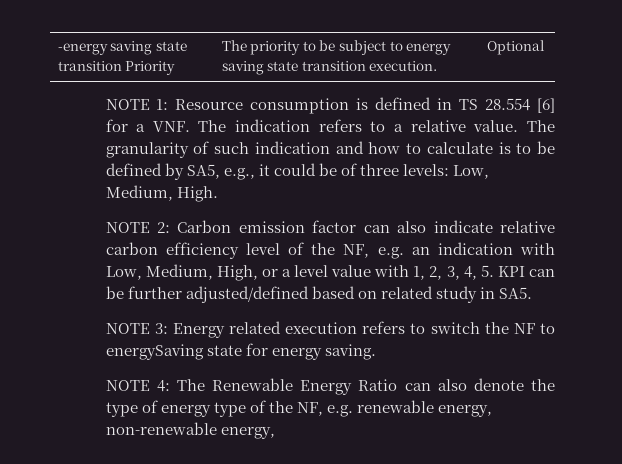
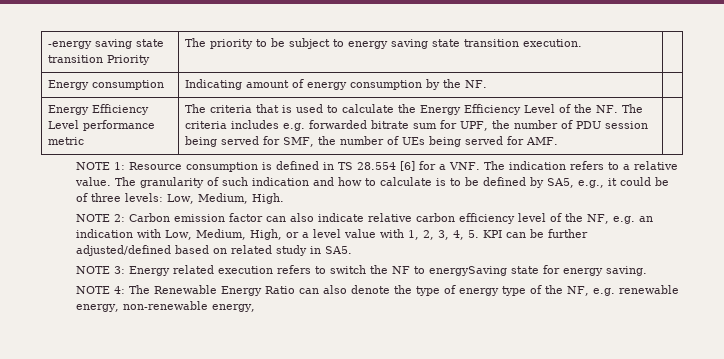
[486,40,545,55] Optional -> [48,80,165,90] [185,79,488,90] [48,104,150,115] [48,120,156,131] [48,137,85,145] [185,104,643,115] [185,120,648,131] [185,136,558,147] // Energy consumption | Indicating amount of energy consumption by the NF. | // Energy Efficiency Level performance metric | The criteria that is used to calculate the Energy Efficiency Level of the NF. The criteria includes e.g. forwarded bitrate sum for UPF, the number of PDU session being served for SMF, the number of UEs being served for AMF. |

